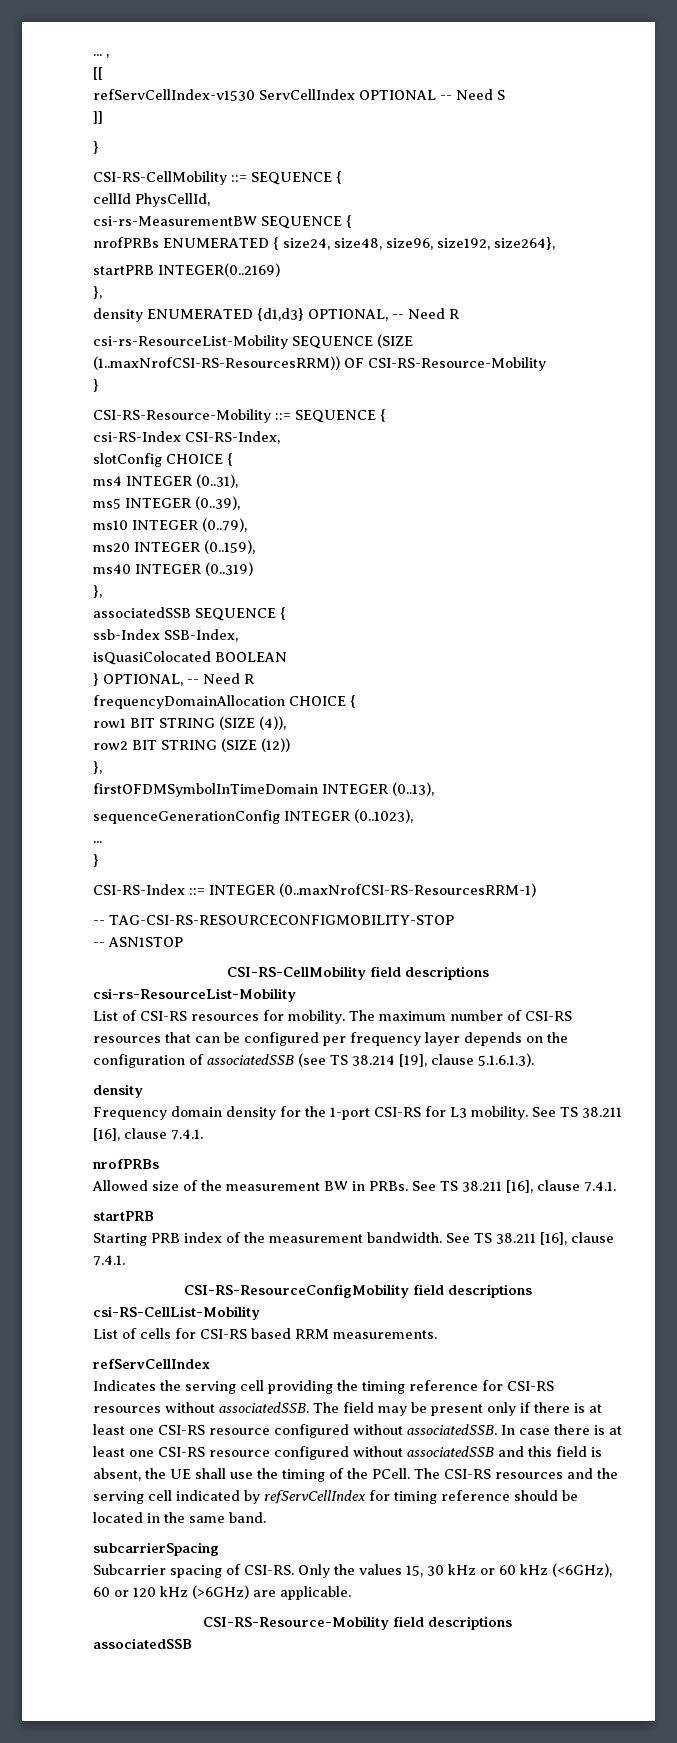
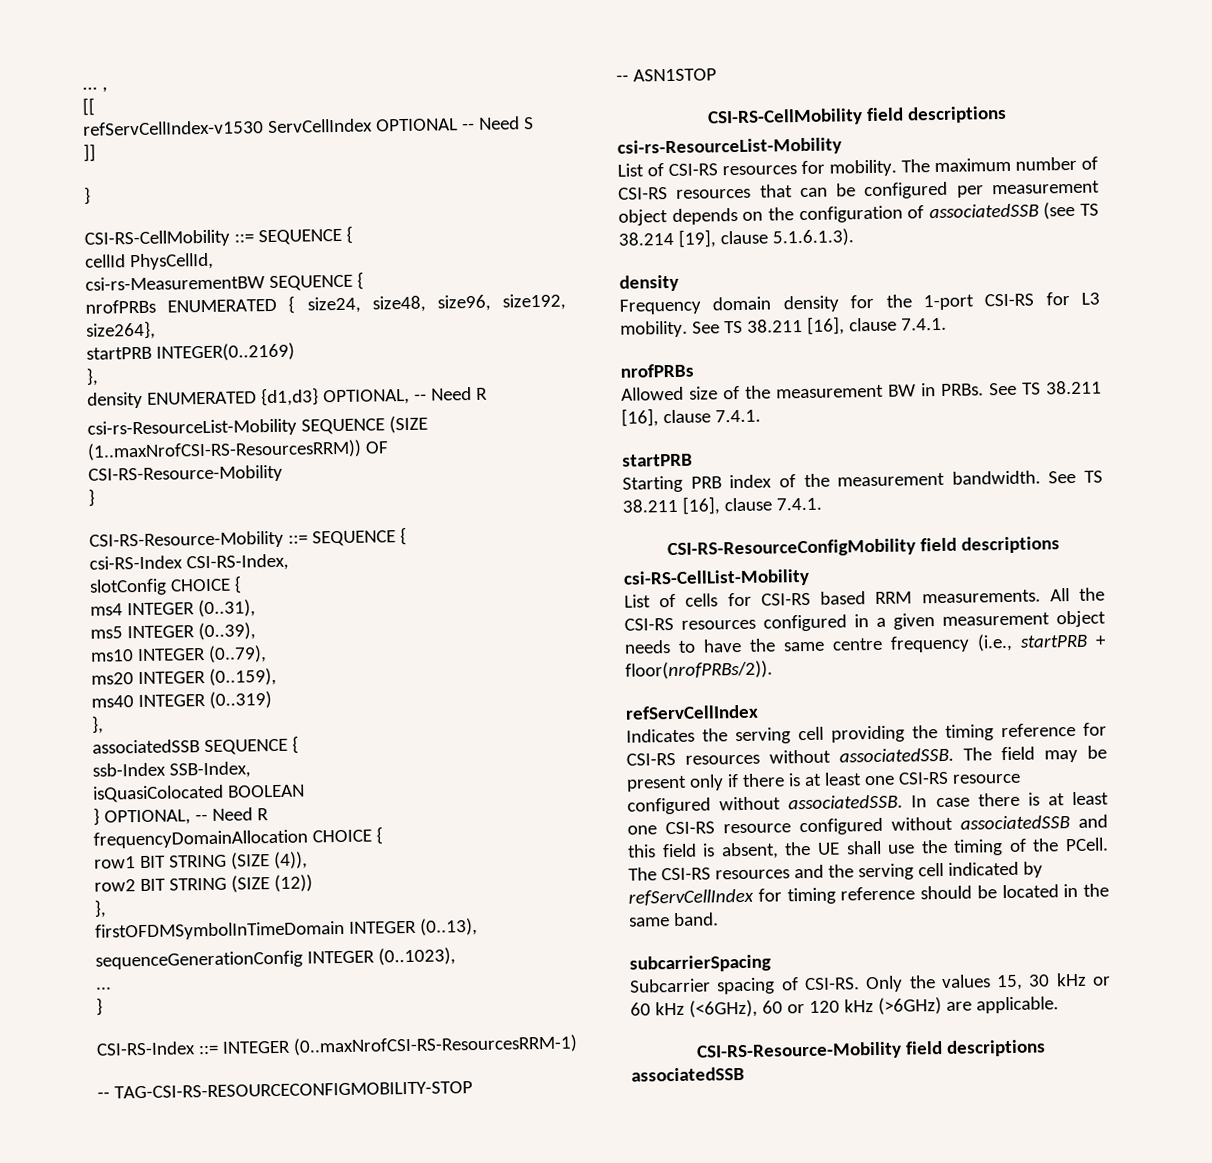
[350,1032,460,1046] frequency layer -> [992,180,1100,195] [618,209,668,226] measurement object
(437, 1334) none -> [1049,587,1105,602] [624,610,1106,632] [624,633,1107,654] [625,660,773,680] All the CSI-RS resources configured in a given measurement object needs to have the same centre frequency (i.e., startPRB + floor(nrofPRBs/2)).

